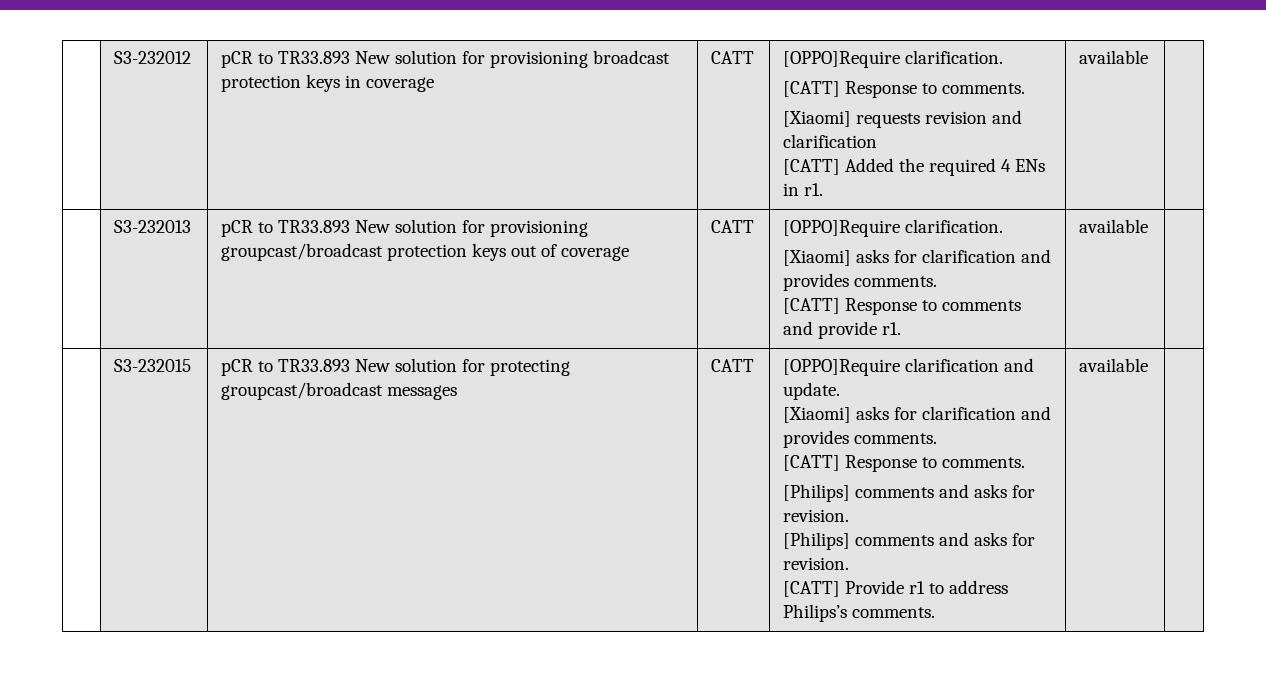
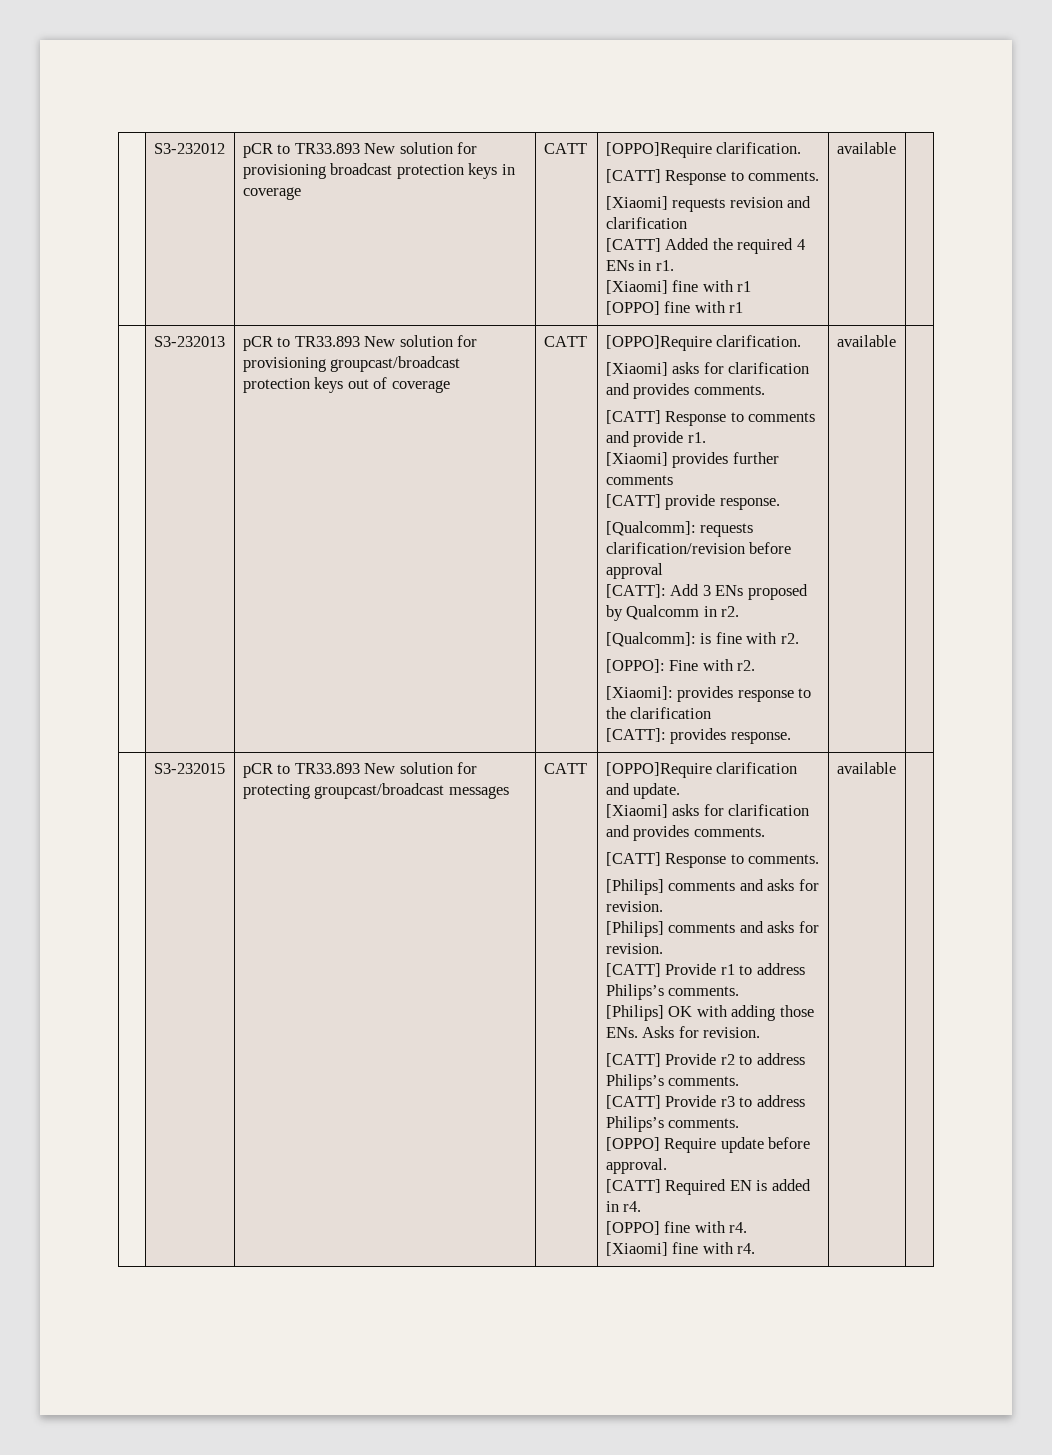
(824, 189) none -> [605,280,752,294] [605,301,744,315] // [Xiaomi] fine with r1 // [OPPO] fine with r1
(902, 328) none -> [605,452,779,468] [605,475,673,485] [605,494,780,510] [605,521,754,537] [605,542,792,554] [605,563,663,579] [605,584,808,600] [605,605,740,621] [605,632,799,647] [605,659,756,673] [605,686,812,702] [605,707,712,719] [605,728,791,744] // [Xiaomi] provides further comments // [CATT] provide response. // [Qualcomm]: requests clarification/revision before approval // [CATT]: Add 3 ENs proposed by Qualcomm in r2. // [Qualcomm]: is fine with r2. // [OPPO]: Fine with r2. // [Xiaomi]: provides response to the clarification // [CATT]: provides response.
(936, 612) none -> [605,1005,814,1021] [605,1026,761,1038] [605,1053,805,1067] [605,1074,740,1090] [605,1095,805,1109] [605,1116,740,1132] [605,1137,811,1153] [605,1158,667,1174] [605,1179,811,1195] [605,1201,642,1212] [605,1221,748,1235] [605,1242,756,1256] // [Philips] OK with adding those ENs. Asks for revision. // [CATT] Provide r2 to address Philips’s comments. // [CATT] Provide r3 to address Philips’s comments. // [OPPO] Require update before approval. // [CATT] Required EN is added in r4. // [OPPO] fine with r4. // [Xiaomi] fine with r4.

